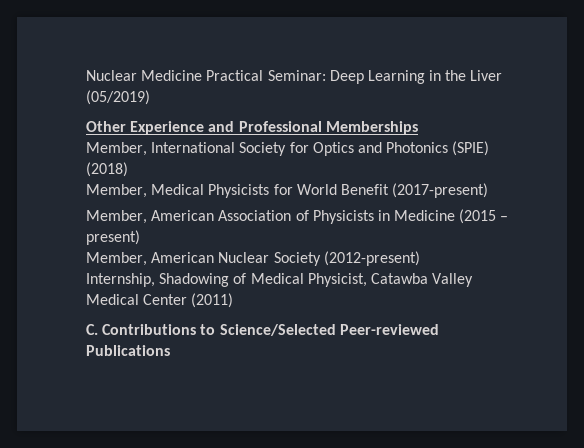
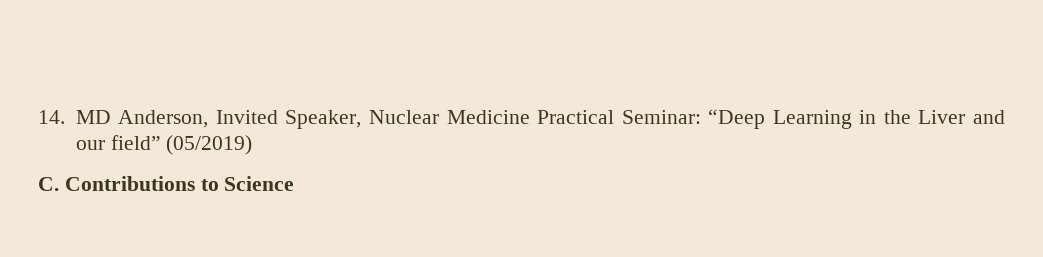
(86, 75) none -> [38,110,362,129] 14. MD Anderson, Invited Speaker,
[329,70,364,84] Deep -> [708,109,766,129] “Deep
[86,90,150,105] [86,121,418,135] [86,141,490,156] [86,162,128,177] [86,183,489,198] [86,209,509,224] [86,230,140,245] [86,251,420,266] [86,273,474,287] [86,293,234,308] (05/2019) // Other Experience and Professional Memberships // Member, International Society for Optics and Photonics (SPIE) (2018) // Member, Medical Physicists for World Benefit (2017-present) // Member, American Association of Physicists in Medicine (2015 – present) // Member, American Nuclear Society (2012-present) // Internship, Shadowing of Medical Physicist, Catawba Valley Medical Center (2011) -> [972,110,1005,124] [75,135,253,155] and our field” (05/2019)
[219,324,439,336] [86,345,170,356] Science/Selected Peer-reviewed Publications -> [224,176,295,191] Science

